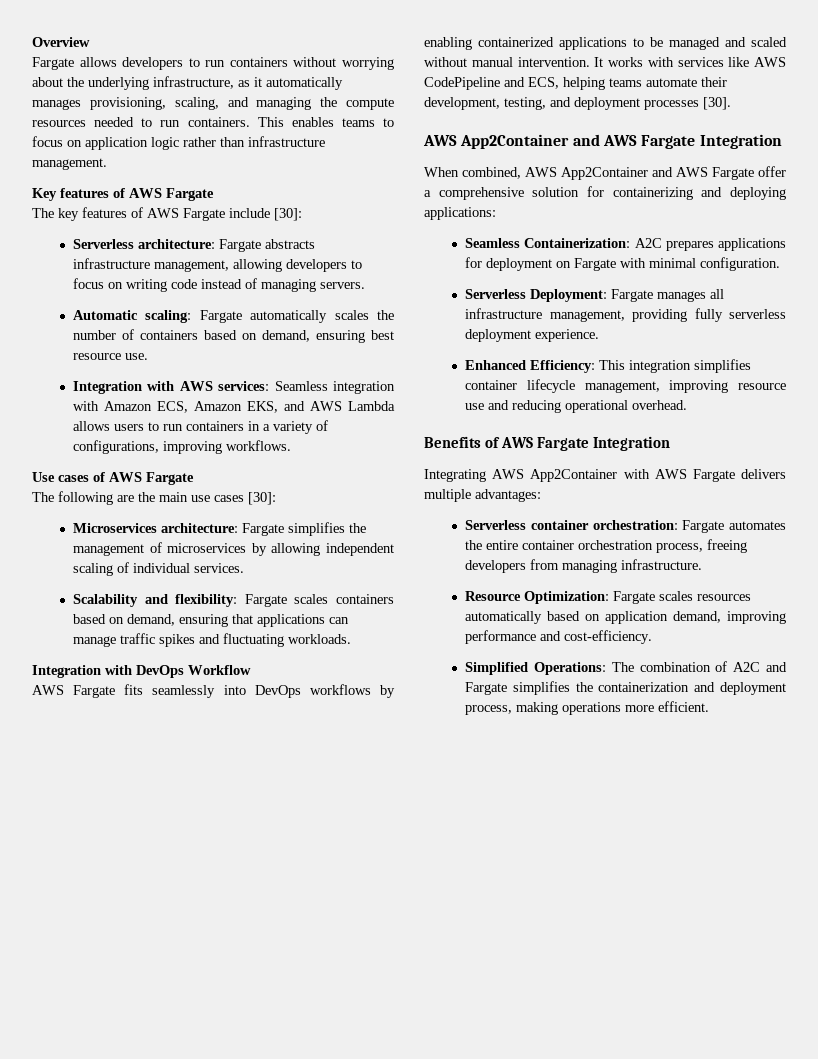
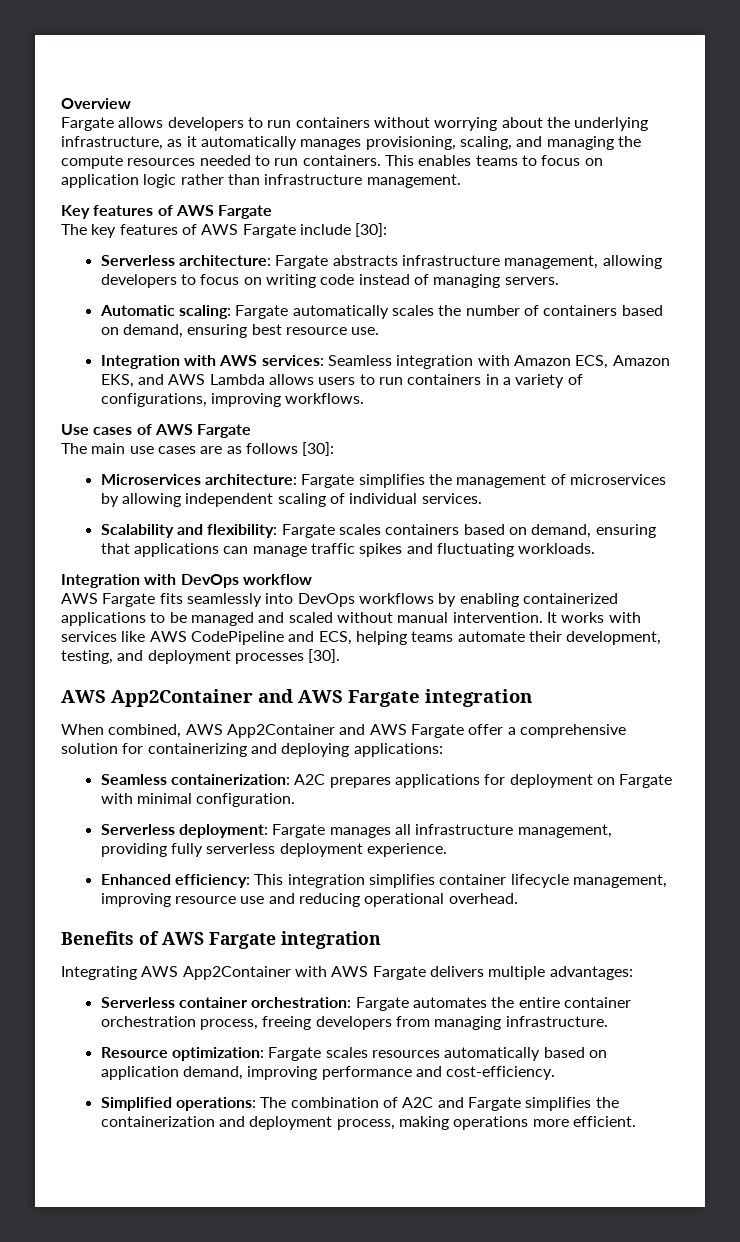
[58,491,244,505] following are the main use cases -> [91,443,298,454] main use cases are as follows
[188,665,251,675] Workflow -> [242,574,312,585] workflow
[699,134,782,149] Integration -> [425,689,532,707] integration
[524,238,631,248] Containerization: -> [171,774,291,785] containerization:
[530,289,608,302] Deployment: -> [179,824,269,838] deployment:
[530,360,596,373] Efficiency: -> [175,874,251,888] efficiency:
[593,436,671,451] Integration -> [281,931,381,949] integration
[524,591,610,604] Optimization: -> [172,1047,265,1061] optimization:
[533,662,606,675] Operations: -> [176,1097,257,1111] operations:

